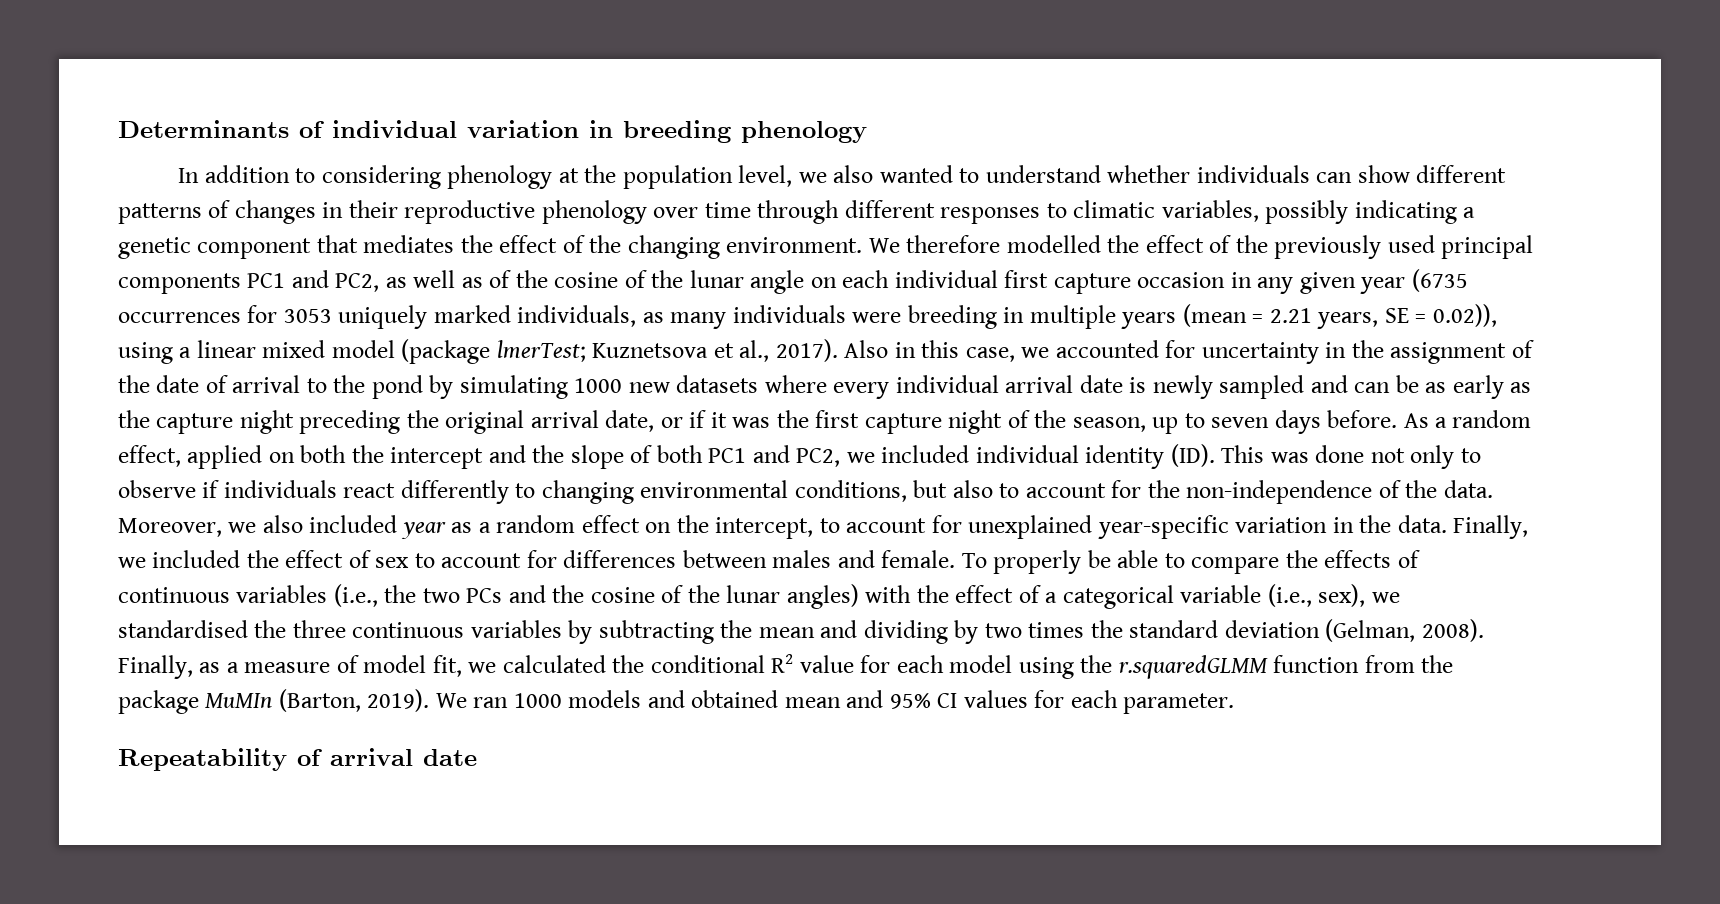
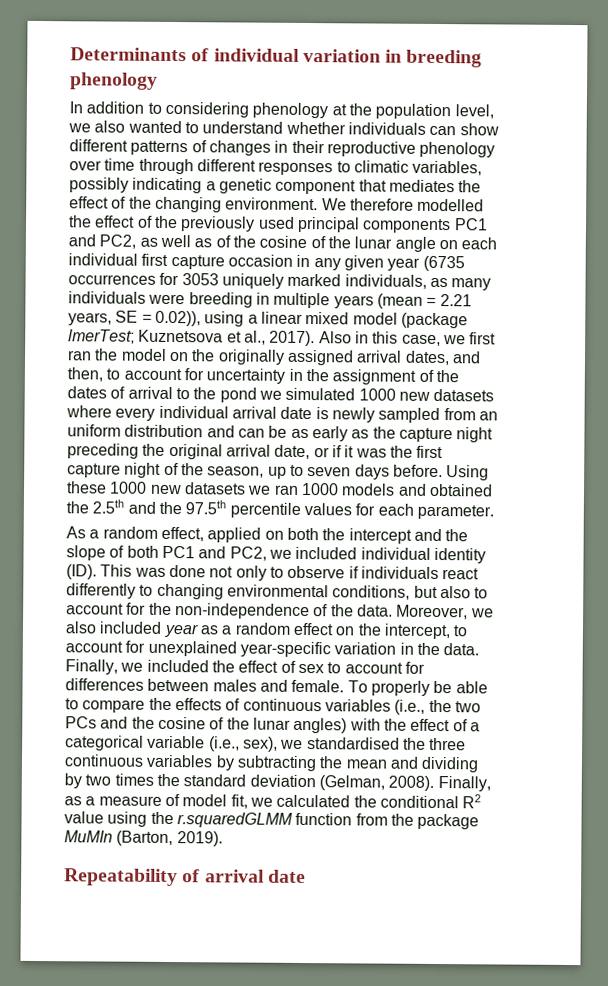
[1055,340,1159,358] accounted -> [469,332,497,345] [67,348,481,366] [67,367,182,382] first ran the model on the originally assigned arrival dates, and then, to account
[156,375,200,393] date -> [67,386,107,399] dates
[429,375,568,399] by simulating -> [258,387,356,401] we simulated
(1305, 387) none -> [443,408,498,421] [67,424,204,438] from an uniform distribution
(1398, 419) none -> [446,465,490,481] [66,481,493,497] [66,499,494,520] Using these 1000 new datasets we ran 1000 models and obtained the 2.5th and the 97.5th percentile values for each parameter. //
[860,655,1013,673] for each model -> (104, 817) none
[435,690,1235,714] We ran 1000 models and obtained mean and 95% CI values for each parameter. -> (223, 839) none

